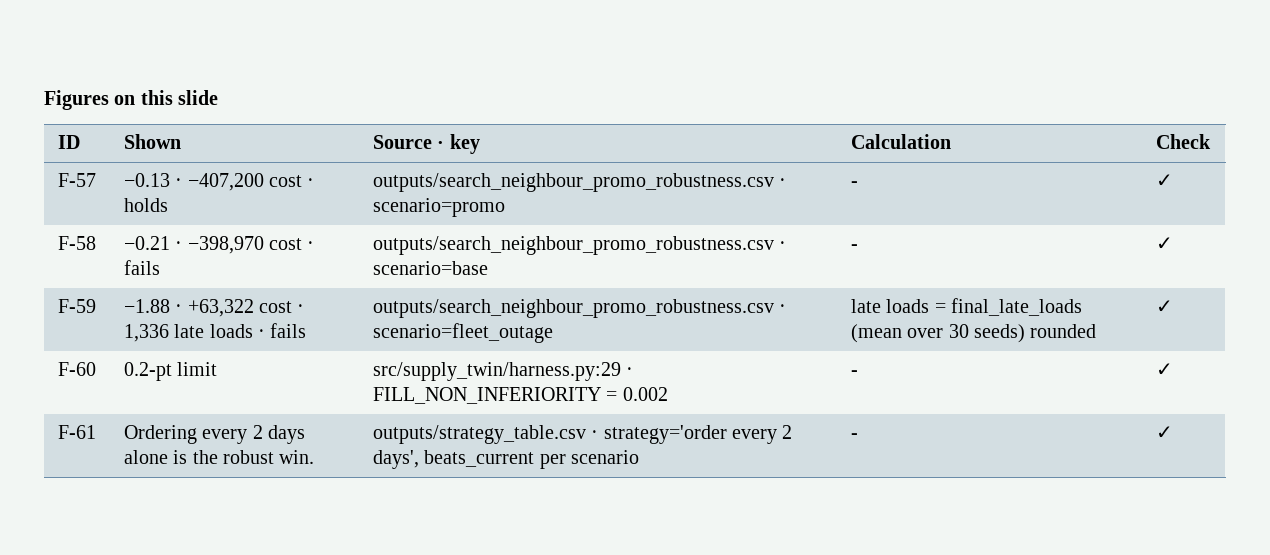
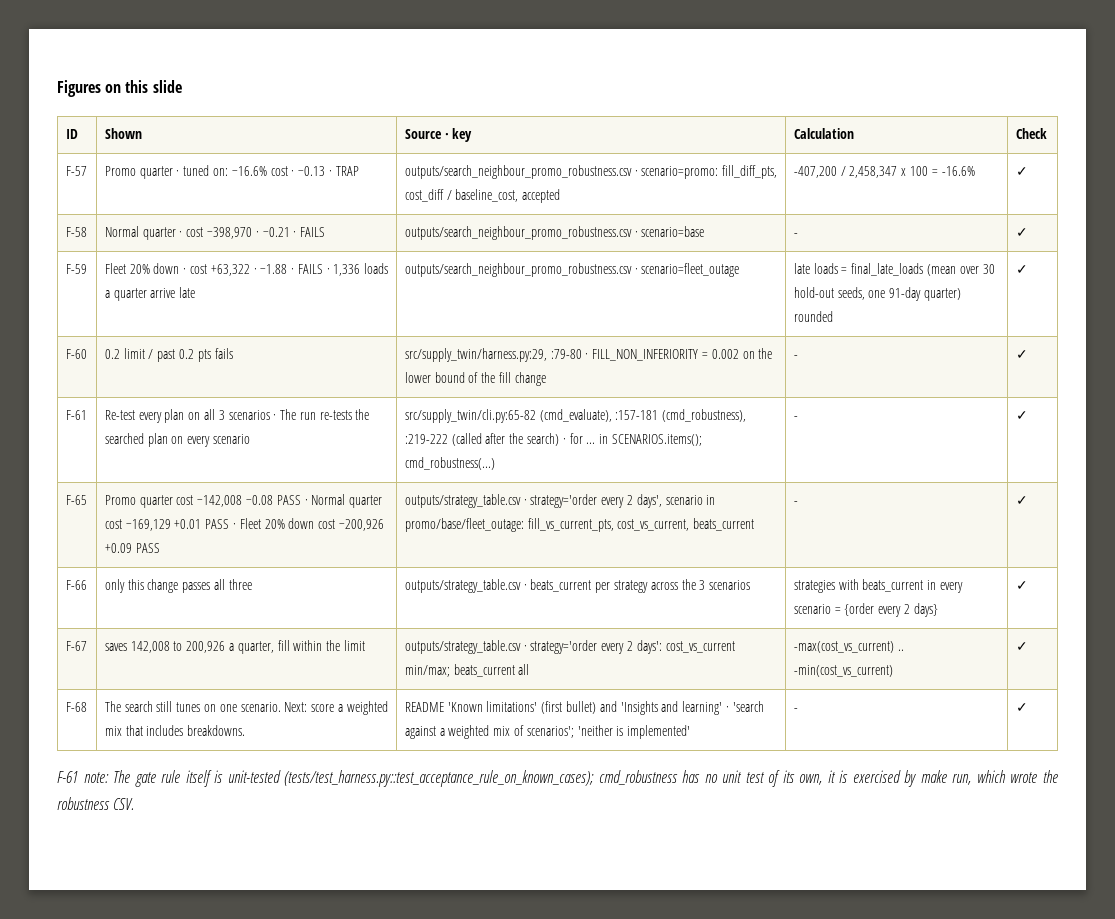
[123,173,315,191] [123,198,168,212] [372,173,787,192] [372,198,505,217] [850,181,858,187] [1155,174,1173,187] [57,236,96,250] [123,236,315,254] [123,260,160,275] −0.13 · −407,200 cost · holds | outputs/search_neighbour_promo_robustness.csv · scenario=promo | - | ✓ // F-58 | −0.21 · −398,970 cost · fails -> [104,165,359,179] [404,165,778,179] [404,189,561,203] [793,166,975,178] [1015,167,1028,176] [65,227,87,237] [104,226,326,240] Promo quarter · tuned on: −16.6% cost · −0.13 · TRAP | outputs/search_neighbour_promo_robustness.csv · scenario=promo: fill_diff_pts, cost_diff / baseline_cost, accepted | -407,200 / 2,458,347 x 100 = -16.6% | ✓ // F-58 | Normal quarter · cost −398,970 · −0.21 · FAILS
[123,299,305,317] [123,323,307,342] −1.88 · +63,322 cost · 1,336 late loads · fails -> [104,263,389,276] [104,287,196,301] Fleet 20% down · cost +63,322 · −1.88 · FAILS · 1,336 loads a quarter arrive late
[973,324,1025,343] seeds) -> [793,287,961,301] hold-out seeds, one 91-day quarter)
[123,362,218,381] [372,362,634,381] [372,387,668,404] [850,370,858,376] [1155,363,1173,376] [57,425,96,439] [123,425,305,444] [123,450,315,464] 0.2-pt limit | src/supply_twin/harness.py:29 · FILL_NON_INFERIORITY = 0.002 | - | ✓ // F-61 | Ordering every 2 days alone is the robust win. -> [104,348,233,362] [404,348,773,362] [404,372,546,386] [793,355,798,359] [1015,350,1028,359] [65,410,87,420] [104,409,370,423] [104,433,250,447] [404,409,747,423] [404,433,702,446] [404,457,495,470] [793,416,798,420] [1015,411,1028,420] [65,495,87,505] [104,494,383,508] [104,518,384,531] [104,543,160,553] 0.2 limit / past 0.2 pts fails | src/supply_twin/harness.py:29, :79-80 · FILL_NON_INFERIORITY = 0.002 on the lower bound of the fill change | - | ✓ // F-61 | Re-test every plan on all 3 scenarios · The run re-tests the searched plan on every scenario | src/supply_twin/cli.py:65-82 (cmd_evaluate), :157-181 (cmd_robustness), :219-222 (called after the search) · for ... in SCENARIOS.items(); cmd_robustness(...) | - | ✓ // F-65 | Promo quarter cost −142,008 −0.08 PASS · Normal quarter cost −169,129 +0.01 PASS · Fleet 20% down cost −200,926 +0.09 PASS
[424,450,639,469] [850,433,858,439] [1155,426,1173,439] beats_current per scenario | - | ✓ -> [665,495,716,505] [404,518,755,532] [793,501,798,505] [1015,496,1028,505] [65,580,87,590] [104,579,252,593] [404,579,751,593] [793,579,963,593] [793,603,938,617] [1015,581,1028,590] [65,641,87,651] [104,640,365,654] [404,640,735,654] [404,664,530,677] [793,641,904,653] [793,665,893,677] [1015,642,1028,651] [65,702,87,712] [104,701,388,715] [104,725,246,736] [404,701,764,715] [404,725,691,739] [793,708,798,712] [1015,703,1028,712] [57,770,1058,787] [57,797,135,810] scenario in promo/base/fleet_outage: fill_vs_current_pts, cost_vs_current, beats_current | - | ✓ // F-66 | only this change passes all three | outputs/strategy_table.csv · beats_current per strategy across the 3 scenarios | strategies with beats_current in every scenario = {order every 2 days} | ✓ // F-67 | saves 142,008 to 200,926 a quarter, fill within the limit | outputs/strategy_table.csv · strategy='order every 2 days': cost_vs_current min/max; beats_current all | -max(cost_vs_current) .. -min(cost_vs_current) | ✓ // F-68 | The search still tunes on one scenario. Next: score a weighted mix that includes breakdowns. | README 'Known limitations' (first bullet) and 'Insights and learning' · 'search against a weighted mix of scenarios'; 'neither is implemented' | - | ✓ // F-61 note: The gate rule itself is unit-tested (tests/test_harness.py::test_acceptance_rule_on_known_cases); cmd_robustness has no unit test of its own, it is exercised by make run, which wrote the robustness CSV.

